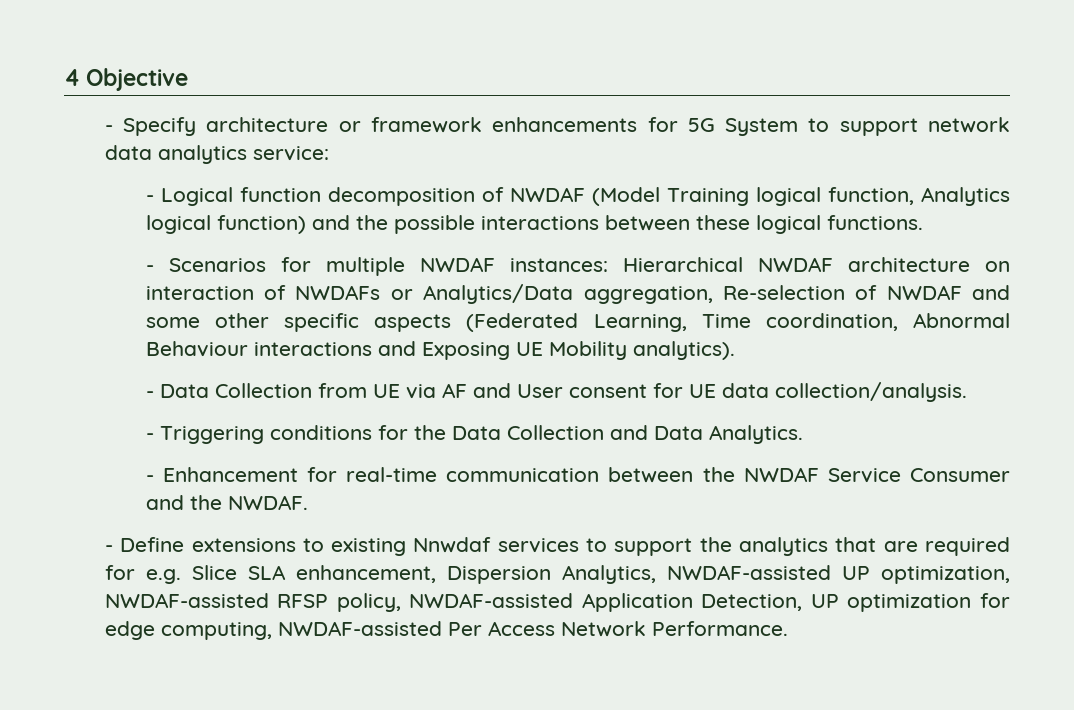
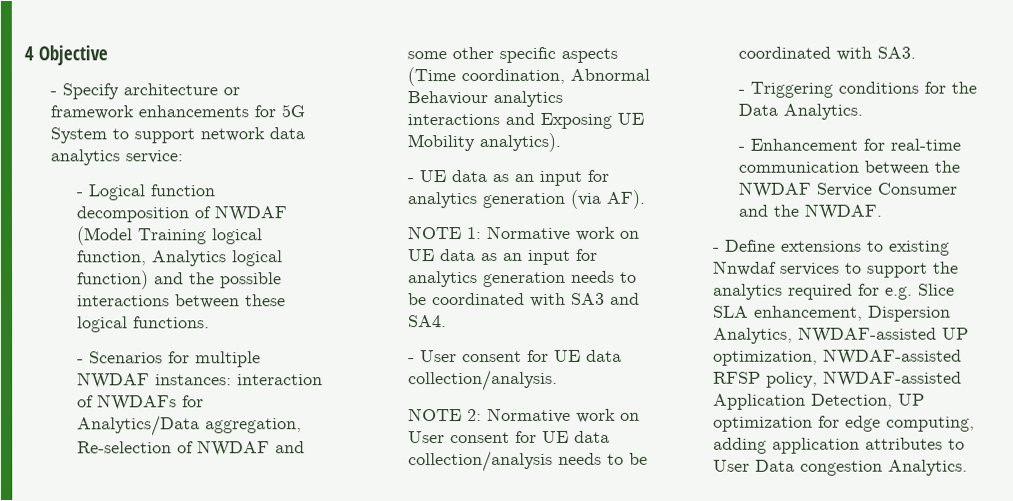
[622,257,1010,272] Hierarchical NWDAF architecture on -> (233, 380) none
[390,289,413,300] or -> [182,395,205,408] for
[466,313,751,332] (Federated Learning, Time -> [407,67,457,87] (Time
(248, 349) none -> [493,90,564,108] analytics
[159,383,511,399] Data Collection from UE via AF and -> [419,169,610,186] [407,189,646,209] [407,225,640,242] [407,248,599,265] [408,270,638,288] [408,292,641,307] [408,315,448,328] [408,358,416,363] UE data as an input for analytics generation (via AF). // NOTE 1: Normative work on UE data as an input for analytics generation needs to be coordinated with SA3 and SA4. // -
(967, 392) none -> [408,407,641,424] [408,430,611,444] [408,450,649,473] [738,46,917,61] // NOTE 2: Normative work on User consent for UE data collection/analysis needs to be coordinated with SA3.
[506,425,703,440] Collection and Data -> (779, 109) none
[835,537,918,552] that are -> (784, 291) none
[277,621,788,637] NWDAF-assisted Per Access Network Performance. -> [713,437,966,454] [713,459,969,476] adding application attributes to User Data congestion Analytics.

